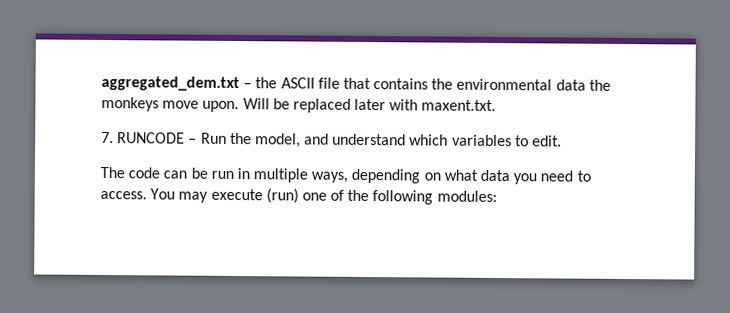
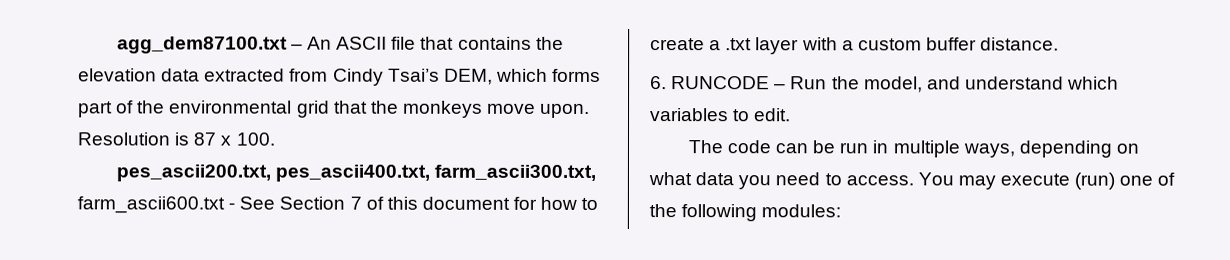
[101,75,278,92] aggregated_dem.txt – the -> [116,36,332,54] agg_dem87100.txt – An
[456,78,611,91] [101,96,497,113] [101,131,114,144] environmental data the monkeys move upon. Will be replaced later with maxent.txt. // 7. -> [78,68,602,86] [78,100,591,118] [77,132,275,146] [115,164,596,182] [77,196,599,214] [650,37,1060,55] [650,76,667,90] elevation data extracted from Cindy Tsai’s DEM, which forms part of the environmental grid that the monkeys move upon. Resolution is 87 x 100. // pes_ascii200.txt, pes_ascii400.txt, farm_ascii300.txt, farm_ascii600.txt - See Section 7 of this document for how to create a .txt layer with a custom buffer distance. // 6.

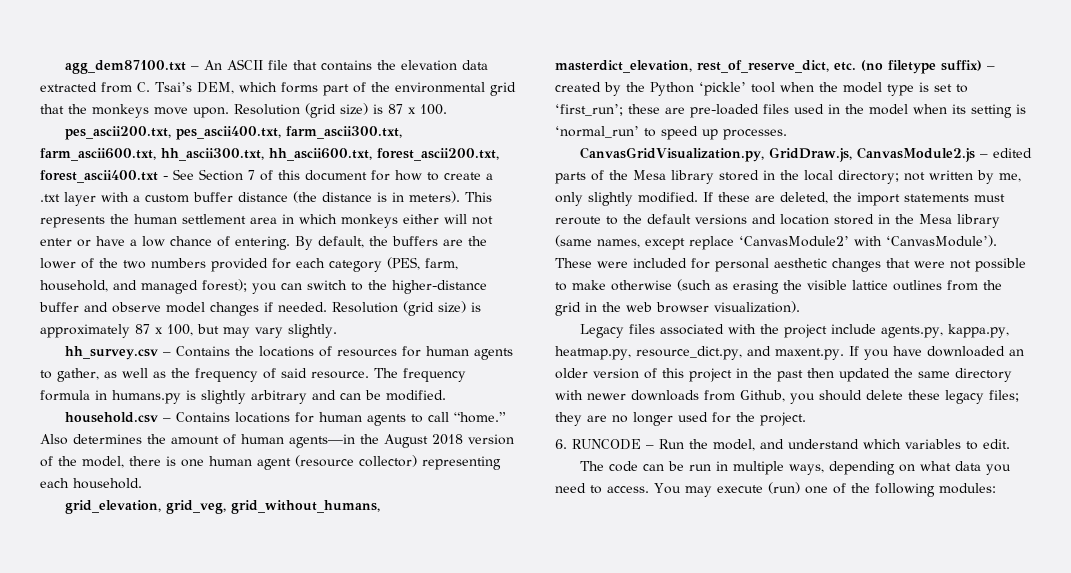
[332,68,384,86] Cindy -> [137,82,150,92] C.
(170, 139) none -> [305,103,368,118] (grid size)
[77,196,225,214] farm_ascii600.txt -> [40,148,499,161] [40,170,158,183] farm_ascii600.txt, hh_ascii300.txt, hh_ascii600.txt, forest_ascii200.txt, forest_ascii400.txt
[980,37,1060,51] distance. -> [238,191,492,203] [40,214,493,228] [40,236,487,250] [40,257,458,272] [40,279,487,294] [39,301,481,316] [40,324,337,338] [64,346,513,360] [40,368,466,382] [40,390,446,404] [64,412,506,426] [40,434,514,448] [40,455,501,470] [40,478,142,489] [64,500,380,514] [555,60,995,74] [555,82,968,96] [555,104,1026,118] [555,126,787,140] [579,147,1032,162] [555,170,1021,184] [555,192,1005,206] [555,214,1000,228] [555,235,997,250] [555,258,1026,272] [555,279,1002,294] [555,301,800,316] [579,324,1009,338] [555,346,1024,360] [555,368,1012,382] [555,390,1019,404] [555,412,806,426] distance (the distance is in meters). This represents the human settlement area in which monkeys either will not enter or have a low chance of entering. By default, the buffers are the lower of the two numbers provided for each category (PES, farm, household, and managed forest); you can switch to the higher-distance buffer and observe model changes if needed. Resolution (grid size) is approximately 87 x 100, but may vary slightly. // hh_survey.csv – Contains the locations of resources for human agents to gather, as well as the frequency of said resource. The frequency formula in humans.py is slightly arbitrary and can be modified. // household.csv – Contains locations for human agents to call “home.” Also determines the amount of human agents—in the August 2018 version of the model, there is one human agent (resource collector) representing each household. // grid_elevation, grid_veg, grid_without_humans, masterdict_elevation, rest_of_reserve_dict, etc. (no filetype suffix) – created by the Python ‘pickle’ tool when the model type is set to ‘first_run’; these are pre-loaded files used in the model when its setting is ‘normal_run’ to speed up processes. // CanvasGridVisualization.py, GridDraw.js, CanvasModule2.js – edited parts of the Mesa library stored in the local directory; not written by me, only slightly modified. If these are deleted, the import statements must reroute to the default versions and location stored in the Mesa library (same names, except replace ‘CanvasModule2’ with ‘CanvasModule’). These were included for personal aesthetic changes that were not possible to make otherwise (such as erasing the visible lattice outlines from the grid in the web browser visualization). // Legacy files associated with the project include agents.py, kappa.py, heatmap.py, resource_dict.py, and maxent.py. If you have downloaded an older version of this project in the past then updated the same directory with newer downloads from Github, you should delete these legacy files; they are no longer used for the project.

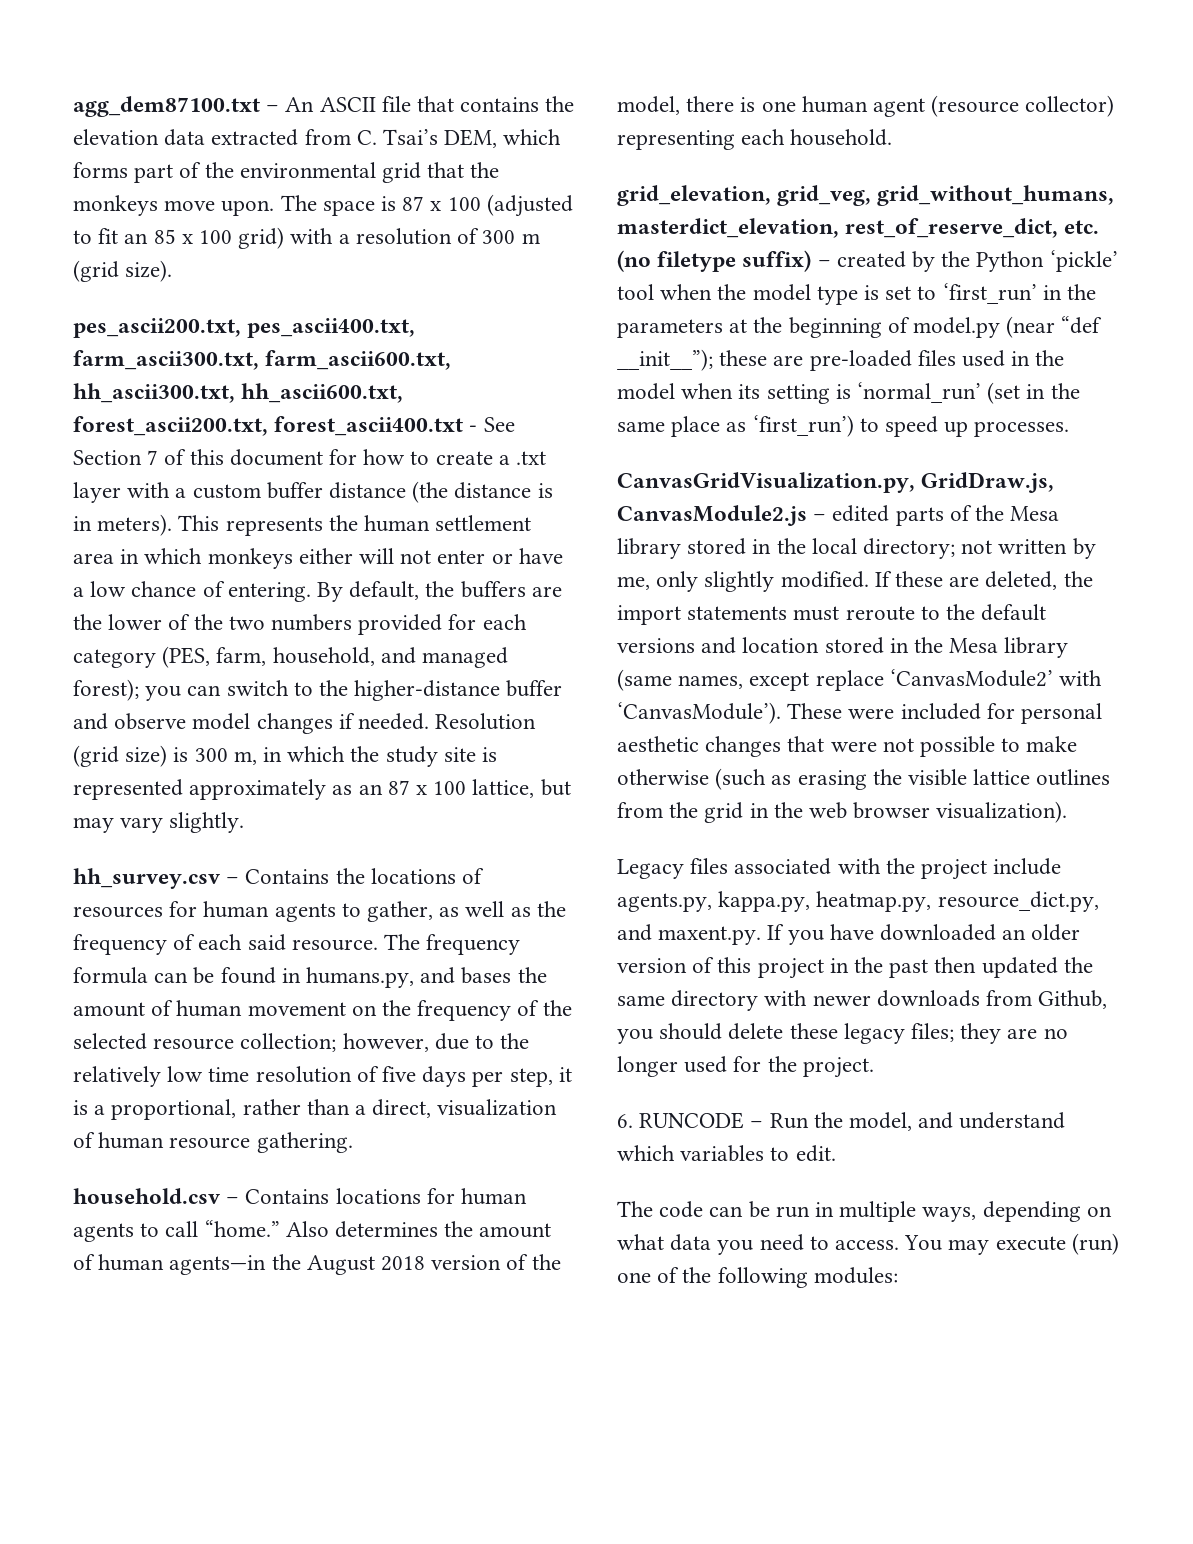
[234,103,447,118] Resolution (grid size) is 87 x 100. -> [280,194,573,217] [73,227,540,249] [73,260,173,282] The space is 87 x 100 (adjusted to fit an 85 x 100 grid) with a resolution of 300 m (grid size).
[40,324,193,338] approximately 87 x 100, -> [194,746,498,767] [73,779,535,800] 300 m, in which the study site is represented approximately as an 87 x 100 lattice,
(276, 373) none -> [198,934,243,950] each
[95,390,446,404] in humans.py is slightly arbitrary and can be modified. -> [154,967,547,988] [73,1000,572,1021] [73,1033,530,1052] [73,1066,572,1087] [73,1099,558,1120] [73,1132,353,1153] can be found in humans.py, and bases the amount of human movement on the frequency of the selected resource collection; however, due to the relatively low time resolution of five days per step, it is a proportional, rather than a direct, visualization of human resource gathering.
[555,104,623,116] ‘first_run’; -> [942,283,1097,304] [617,316,1103,338] [617,349,713,371] ‘first_run’ in the parameters at the beginning of model.py (near “def __init__”);
(639, 132) none -> [987,382,1080,404] [617,415,854,437] (set in the same place as ‘first_run’)

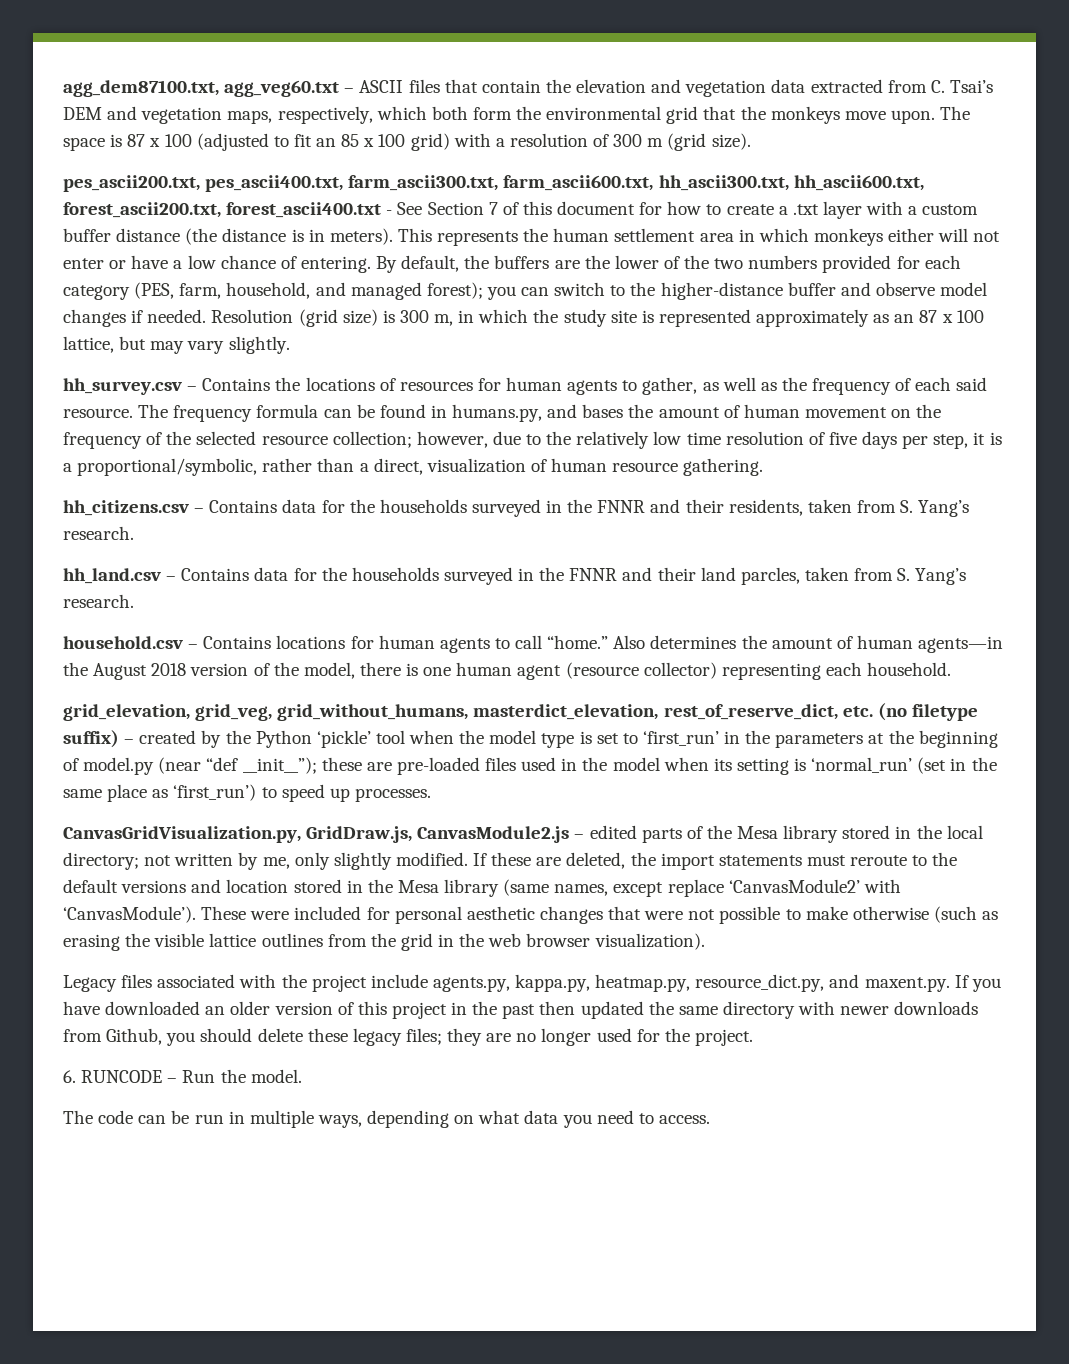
[73,96,575,117] [73,129,159,145] agg_dem87100.txt – An ASCII file that contains the elevation -> [63,79,767,97] agg_dem87100.txt, agg_veg60.txt – ASCII files that contain the elevation and vegetation
[444,129,562,148] [73,162,202,183] DEM, which forms part of -> [63,106,512,124] DEM and vegetation maps, respectively, which both form
[111,1099,237,1120] proportional, -> [77,458,258,476] proportional/symbolic,
(353, 1142) none -> [63,499,970,517] [63,526,134,540] [63,567,967,585] [63,594,134,608] // hh_citizens.csv – Contains data for the households surveyed in the FNNR and their residents, taken from S. Yang’s research. // hh_land.csv – Contains data for the households surveyed in the FNNR and their land parcles, taken from S. Yang’s research.
[849,1112,1066,1131] [617,1145,836,1162] model, and understand which variables to edit. -> [250,1069,302,1083] model.
[904,1233,1119,1255] [617,1267,898,1288] You may execute (run) one of the following modules: -> (710, 1119) none

